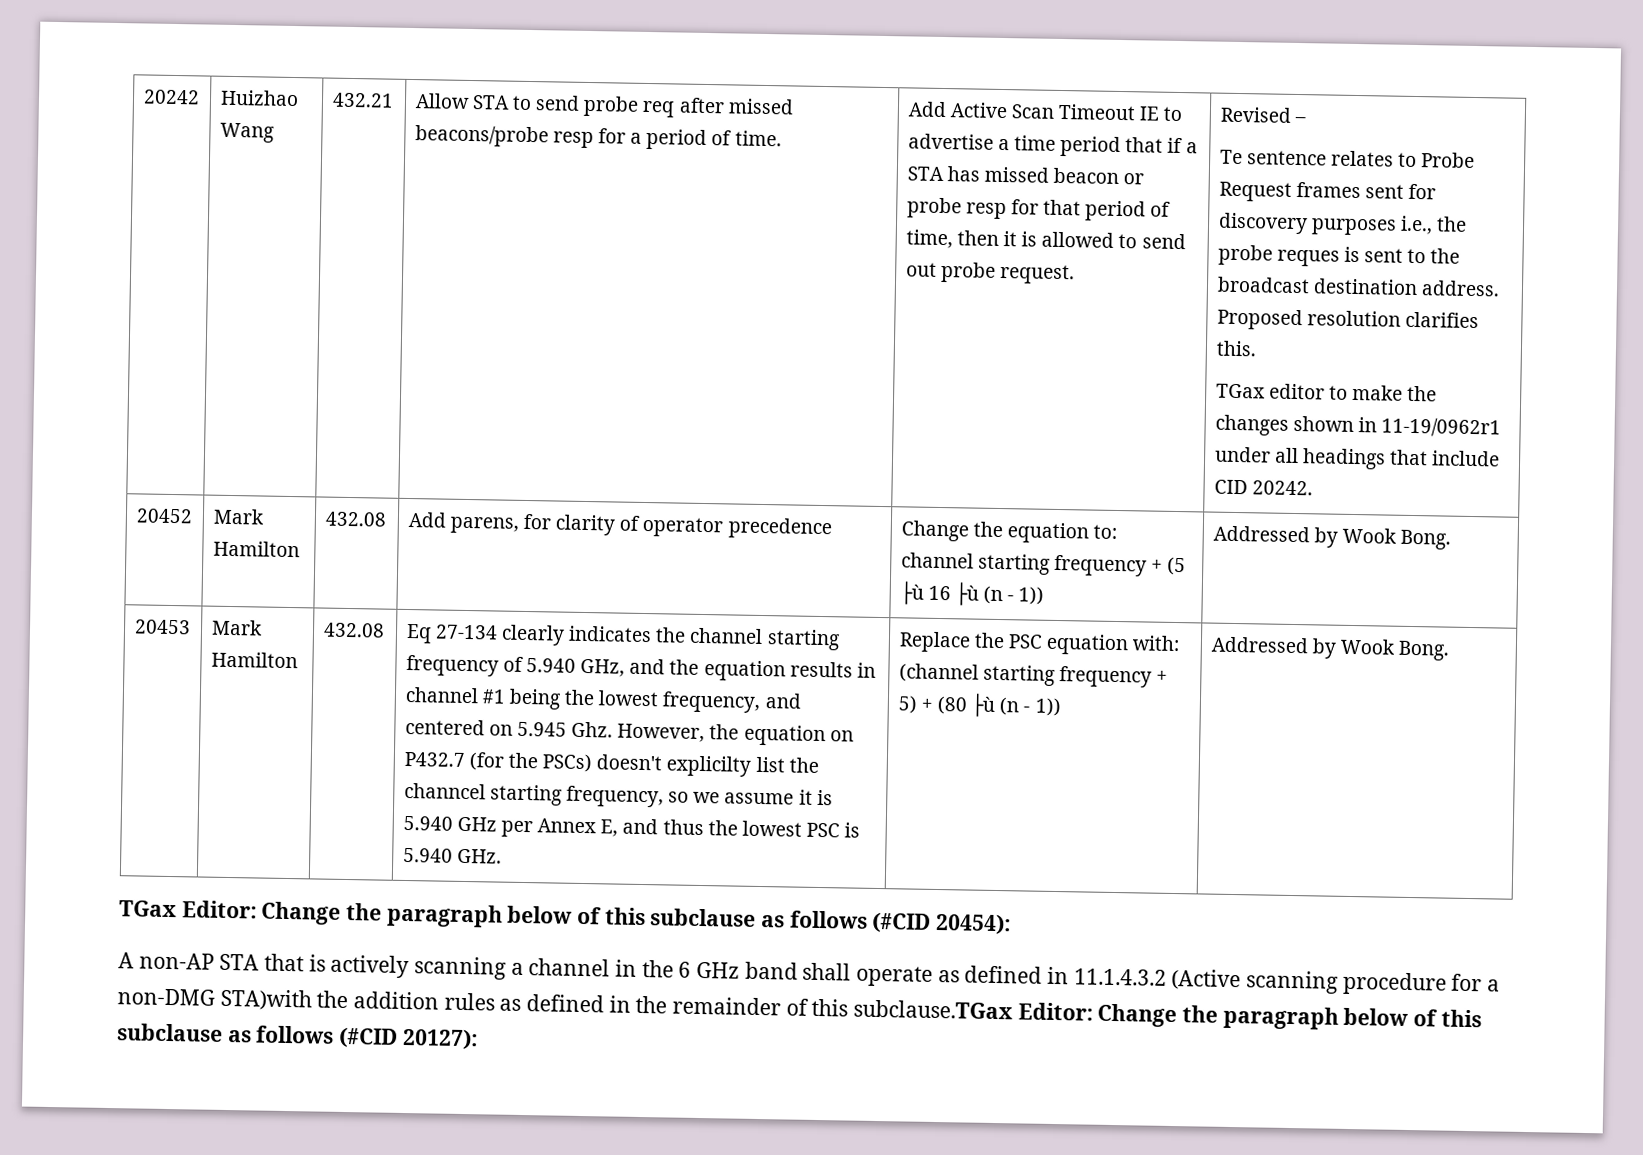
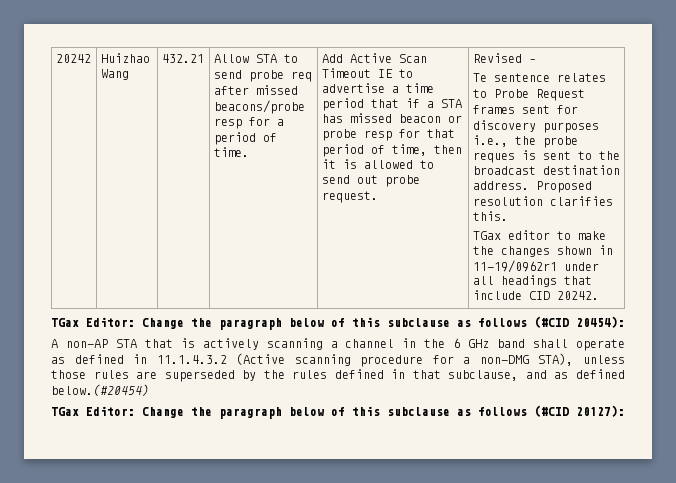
[135,508,193,524] [212,508,265,525] [212,540,300,558] [324,511,387,527] [407,511,832,540] [900,520,1118,544] [900,552,1187,577] [899,581,1045,606] [1212,525,1452,550] [133,619,191,635] [210,619,263,636] [210,651,298,669] [322,622,385,638] [405,623,840,651] [405,654,876,682] [404,686,802,713] [404,718,854,747] [403,751,819,777] [403,782,833,808] [402,815,861,838] [402,847,502,864] [898,631,1181,656] [898,663,1169,688] [897,693,1061,717] [1210,636,1451,661] // 20452 | Mark Hamilton | 432.08 | Add parens, for clarity of operator precedence | Change the equation to: channel starting frequency + (5 ├ù 16 ├ù (n - 1)) | Addressed by Wook Bong. // 20453 | Mark Hamilton | 432.08 | Eq 27-134 clearly indicates the channel starting frequency of 5.940 GHz, and the equation results in channel #1 being the lowest frequency, and centered on 5.945 Ghz. However, the equation on P432.7 (for the PSCs) doesn't explicilty list the channcel starting frequency, so we assume it is 5.940 GHz per Annex E, and thus the lowest PSC is 5.940 GHz. | Replace the PSC equation with: (channel starting frequency + 5) + (80 ├ù (n - 1)) | Addressed by Wook Bong. -> (599, 295) none
[219,988,1014,1020] STA)with the addition rules as defined in the remainder of this subclause.TGax -> [538,353,625,366] [51,369,626,382] [51,384,149,396] [51,407,79,416] STA), unless those rules are superseded by the rules defined in that subclause, and as defined below.(#20454) // TGax

